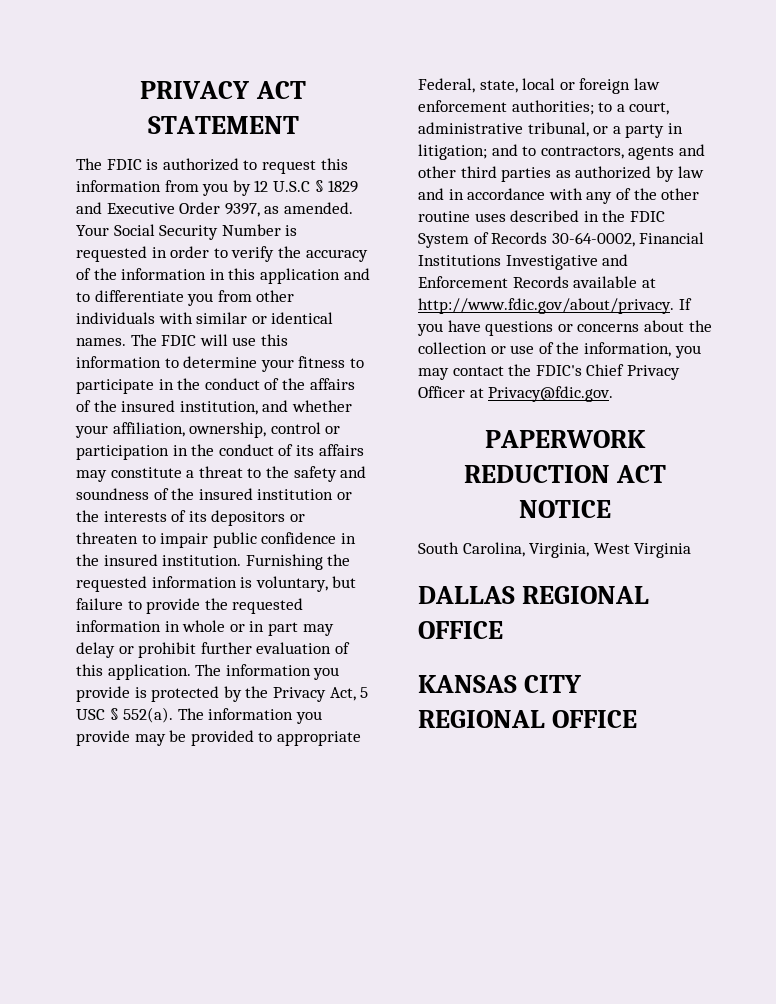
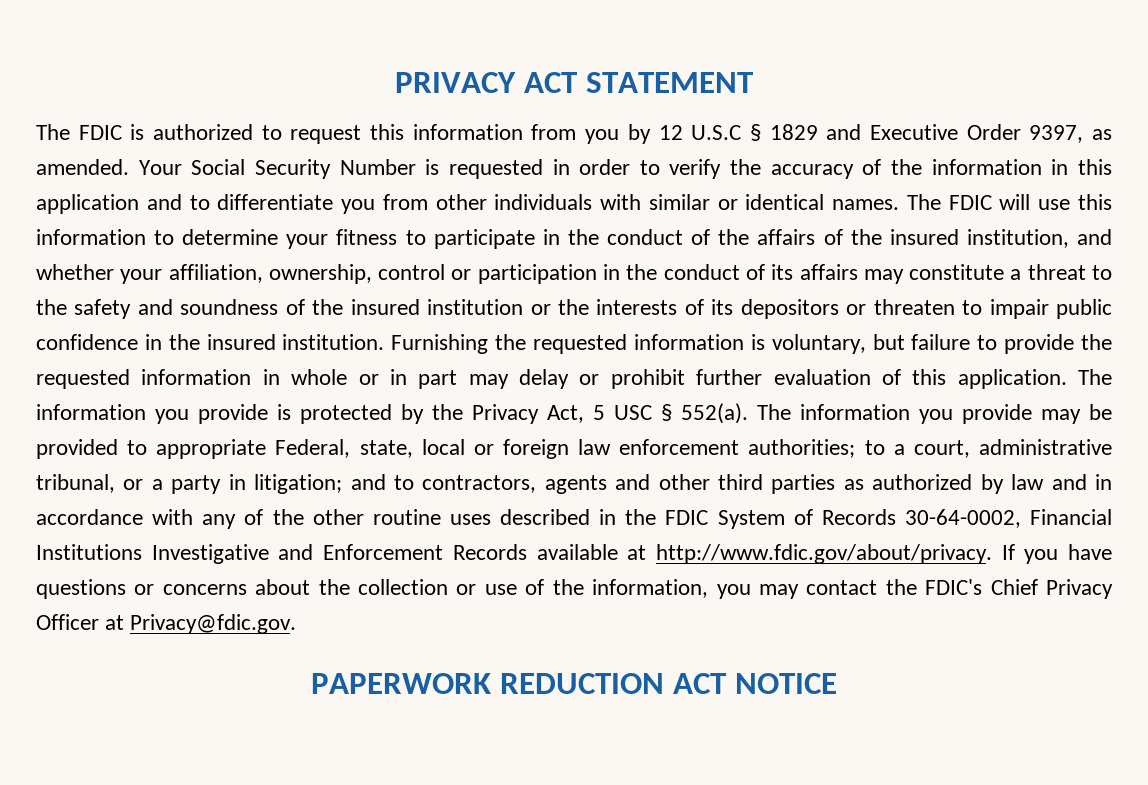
[418,542,692,558] [418,586,650,604] [418,621,503,639] [418,675,582,693] [418,710,638,728] // South Carolina, Virginia, West Virginia // DALLAS REGIONAL OFFICE // KANSAS CITY REGIONAL OFFICE -> (837, 683) none

